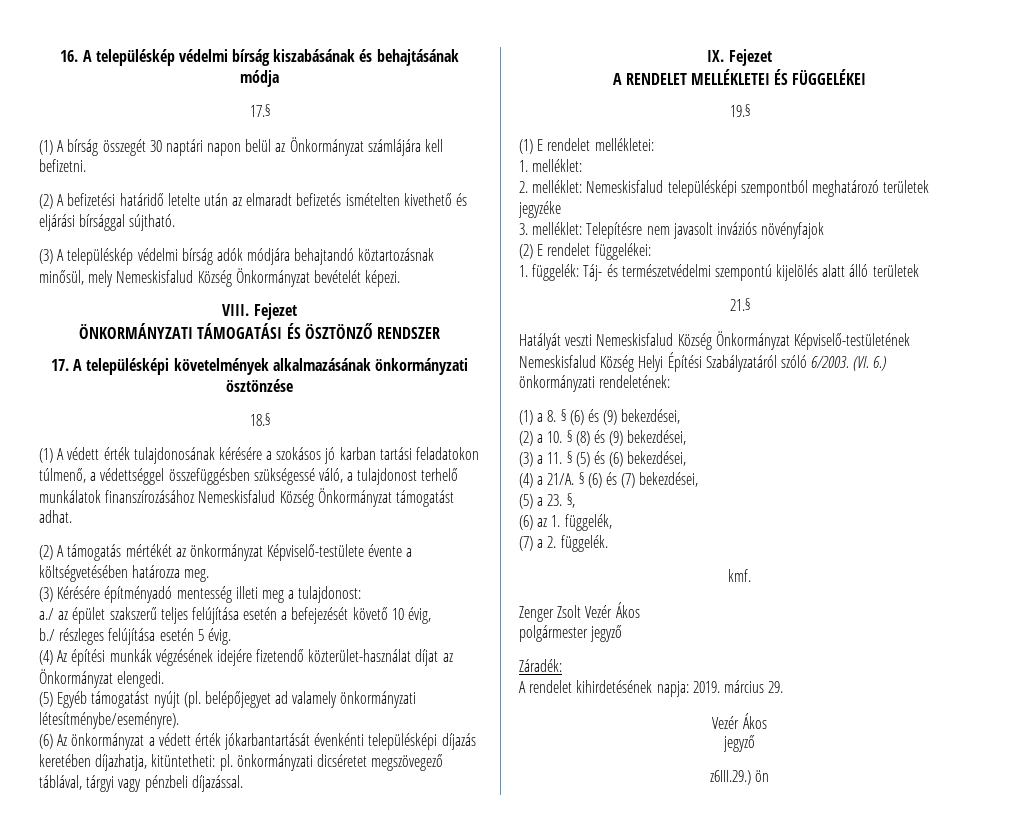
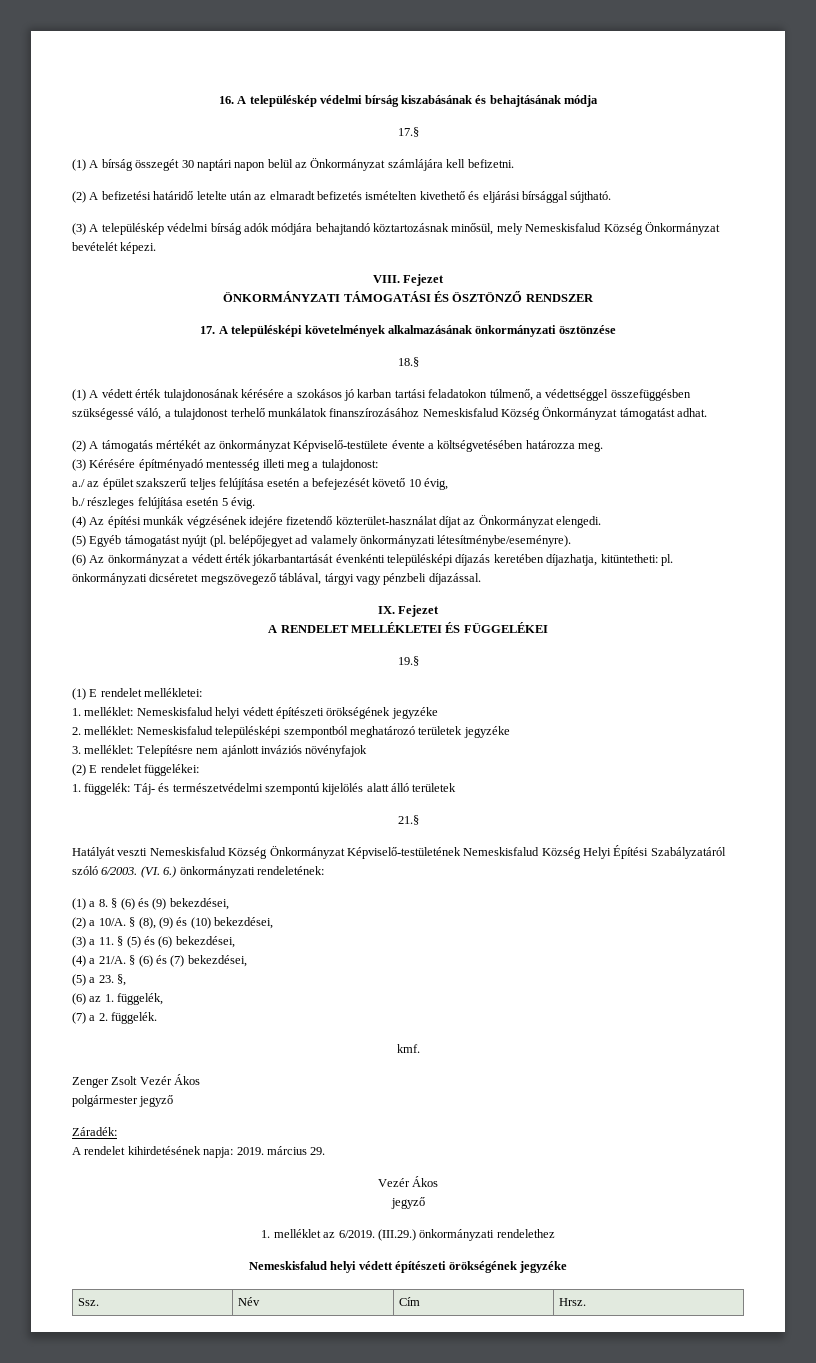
(583, 165) none -> [136,707,438,719] Nemeskisfalud helyi védett építészeti örökségének jegyzéke
[672,222,713,239] javasolt -> [221,745,259,757] ajánlott
[547,430,624,446] 10. § (8) és (9) -> [98,917,211,929] 10/A. § (8), (9) és (10)
[709,770,770,785] z6III.29.) ön -> [261,1229,555,1241] [249,1261,567,1273] [77,1298,99,1306] [237,1297,260,1306] [398,1297,420,1306] [558,1298,586,1306] 1. melléklet az 6/2019. (III.29.) önkormányzati rendelethez // Nemeskisfalud helyi védett építészeti örökségének jegyzéke // Ssz. | Név | Cím | Hrsz.

